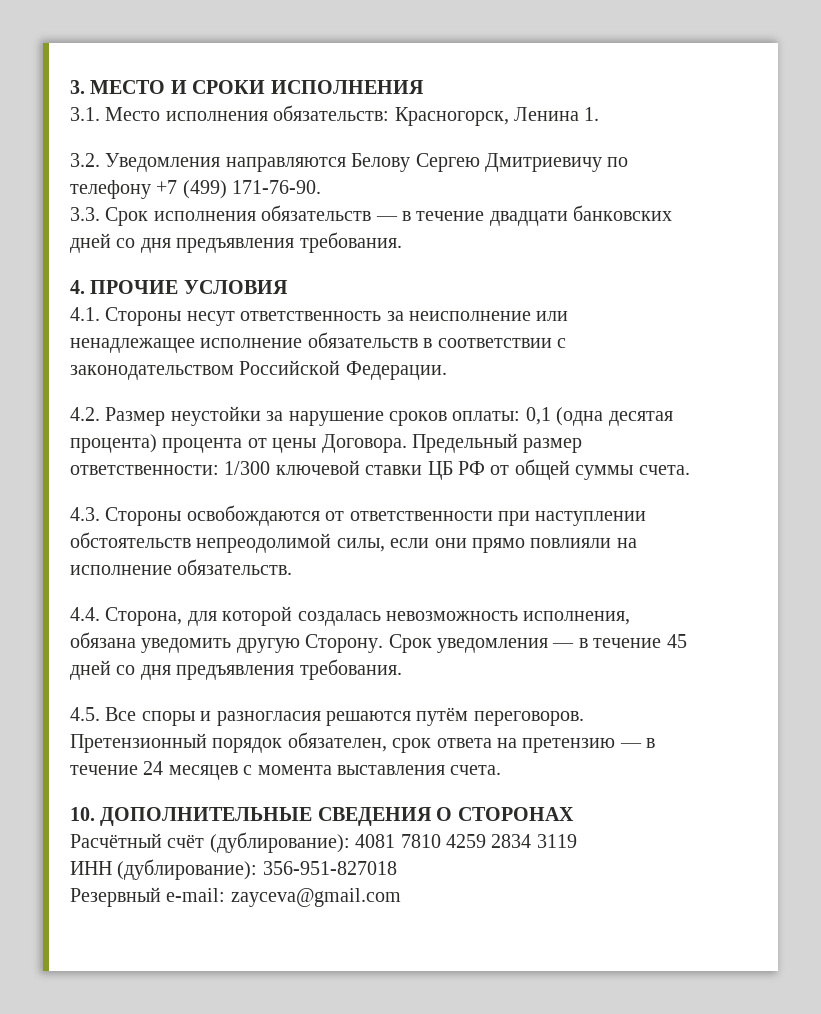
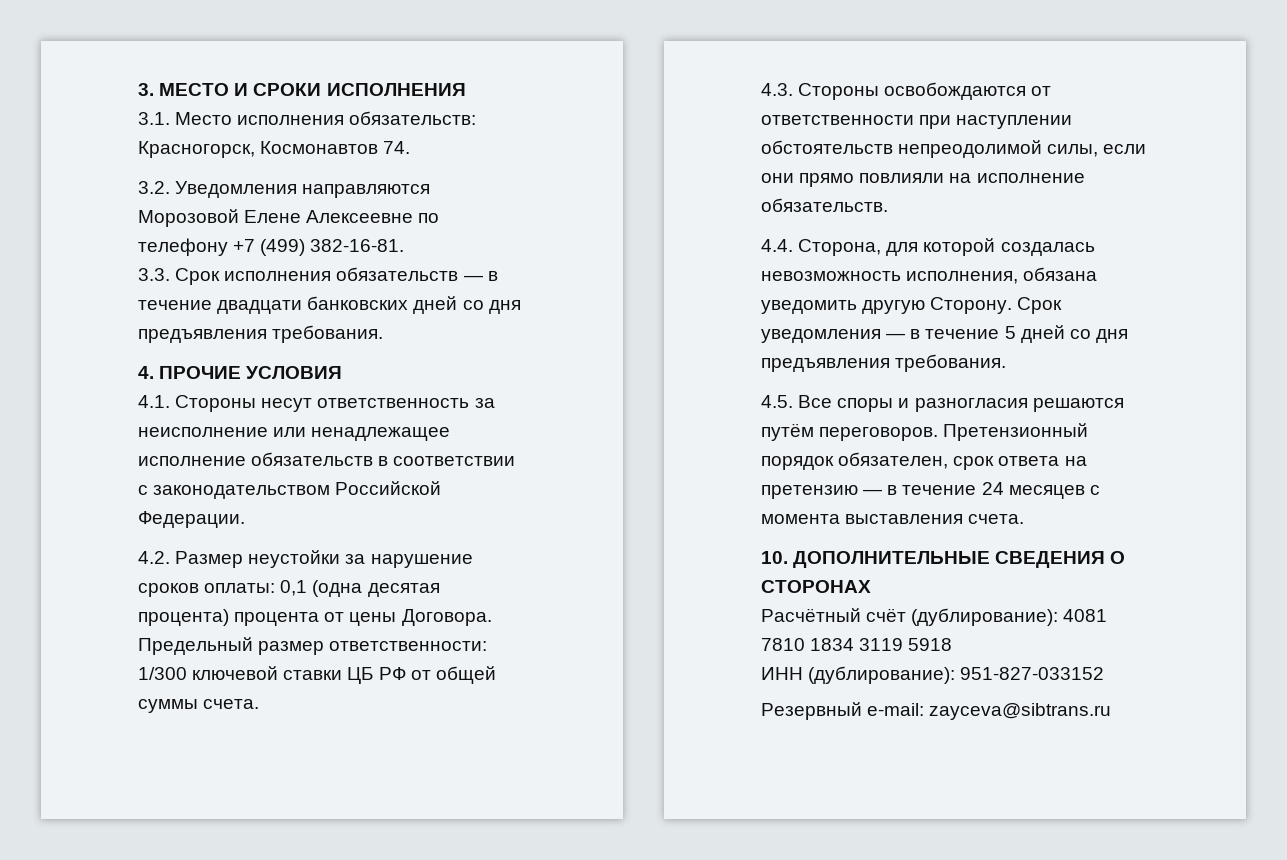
[514,107,600,121] Ленина 1. -> [260,141,411,154] Космонавтов 74.
[351,153,602,172] Белову Сергею Дмитриевичу -> [138,209,414,227] Морозовой Елене Алексеевне
[232,180,322,194] 171-76-90. -> [310,239,405,252] 382-16-81.
[666,634,687,648] 45 -> [1004,326,1016,339] 5
[445,834,532,848] 4259 2834 -> [810,638,855,651] 1834
(577, 841) none -> [908,638,953,651] 5918
[262,861,397,875] 356-951-827018 -> [960,667,1105,680] 951-827-033152
[230,888,401,907] zаyceva@gmail.com -> [929,703,1112,720] zаyceva@sibtrans.ru

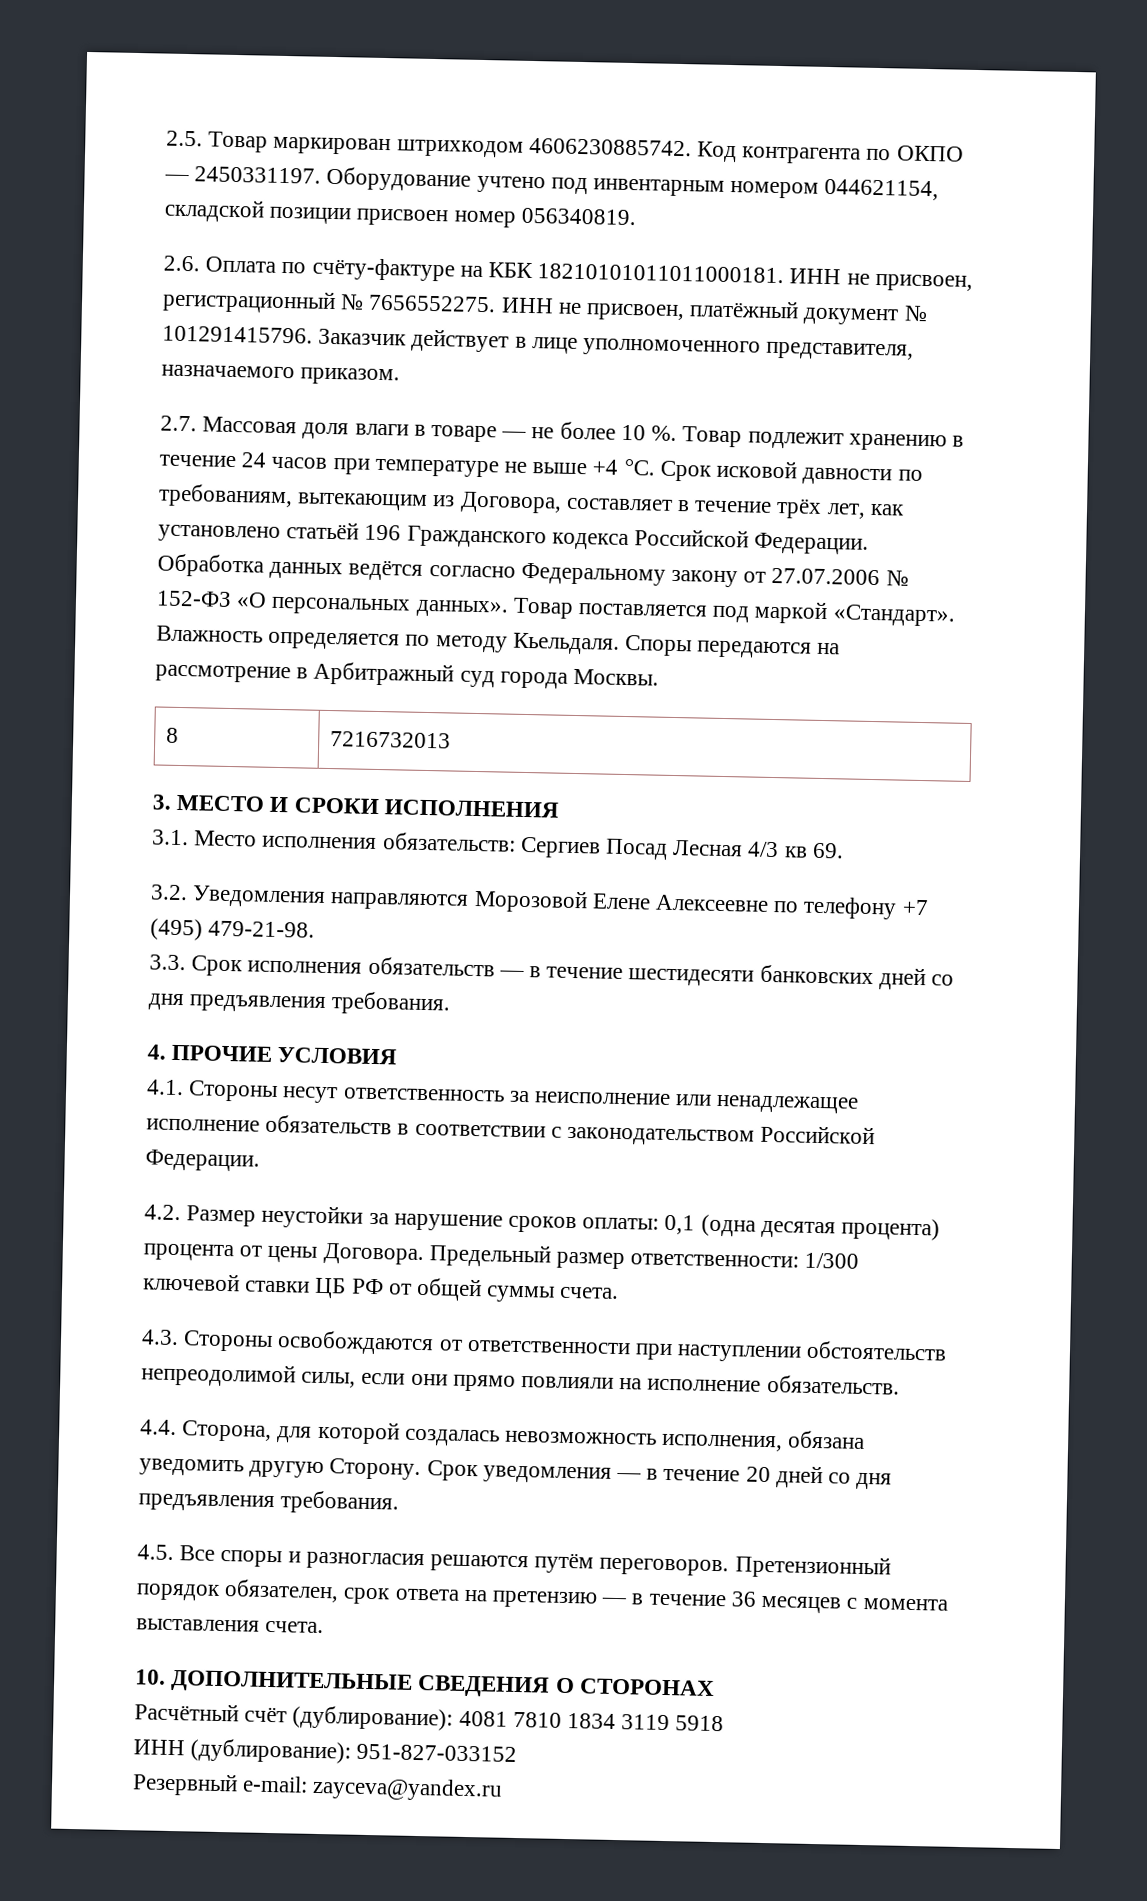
(138, 89) none -> [166,130,964,165] [164,166,940,201] [164,198,637,228] [163,255,973,292] [162,288,928,326] [162,325,915,361] [161,364,401,386] [160,415,964,452] [159,452,923,486] [158,483,905,519] [158,521,870,555] [157,553,909,588] [156,590,956,627] [156,625,841,659] [155,661,660,689] [165,727,179,743] [329,731,451,749] 2.5. Товар маркирован штрихкодом 4606230885742. Код контрагента по ОКПО — 2450331197. Оборудование учтено под инвентарным номером 044621154, складской позиции присвоен номер 056340819. // 2.6. Оплата по счёту-фактуре на КБК 18210101011011000181. ИНН не присвоен, регистрационный № 7656552275. ИНН не присвоен, платёжный документ № 101291415796. Заказчик действует в лице уполномоченного представителя, назначаемого приказом. // 2.7. Массовая доля влаги в товаре — не более 10 %. Товар подлежит хранению в течение 24 часов при температуре не выше +4 °C. Срок исковой давности по требованиям, вытекающим из Договора, составляет в течение трёх лет, как установлено статьёй 196 Гражданского кодекса Российской Федерации. Обработка данных ведётся согласно Федеральному закону от 27.07.2006 № 152-ФЗ «О персональных данных». Товар поставляется под маркой «Стандарт». Влажность определяется по методу Кьельдаля. Споры передаются на рассмотрение в Арбитражный суд города Москвы. // 8 | 7216732013 //
[138,141,411,158] Красногорск, Космонавтов 74. -> [519,836,844,860] Сергиев Посад Лесная 4/3 кв 69.
[260,239,405,256] (499) 382-16-81. -> [150,918,316,941] (495) 479-21-98.
[217,300,303,314] двадцати -> [628,968,755,987] шестидесяти
[1004,326,1016,339] 5 -> [745,1466,771,1483] 20
[981,482,1004,495] 24 -> [730,1591,757,1607] 36
[929,703,1112,720] zаyceva@sibtrans.ru -> [312,1776,504,1802] zаyceva@yandex.ru

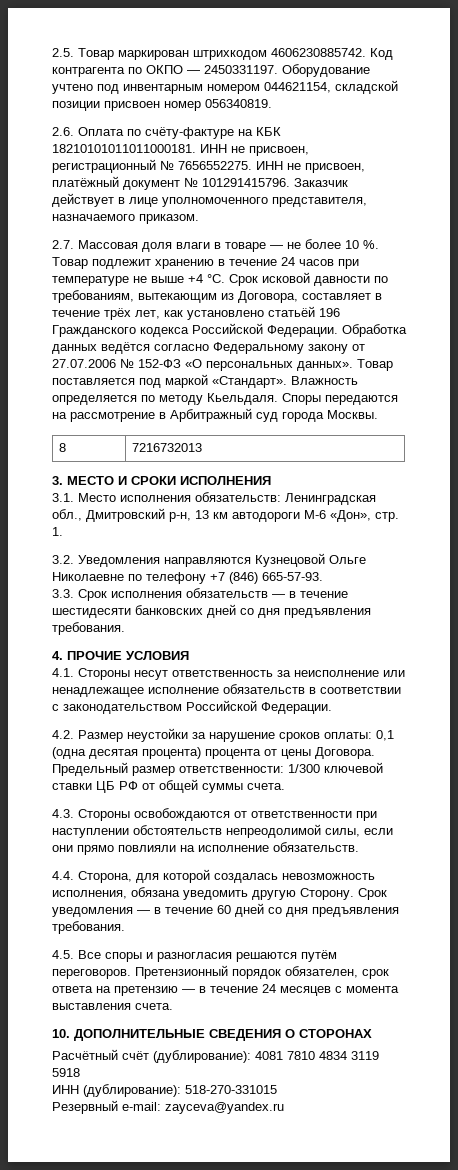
[519,836,844,860] Сергиев Посад Лесная 4/3 кв 69. -> [285,493,376,505] [52,508,399,522] [52,527,63,536] Ленинградская обл., Дмитровский р-н, 13 км автодороги М-6 «Дон», стр. 1.
[473,888,770,914] Морозовой Елене Алексеевне -> [255,553,366,567] [52,572,124,581] Кузнецовой Ольге Николаевне
[150,918,316,941] (495) 479-21-98. -> [229,572,323,584] (846) 665-57-93.
[745,1466,771,1483] 20 -> [217,905,231,914] 60
[730,1591,757,1607] 36 -> [262,984,276,993] 24
[567,1713,617,1730] 1834 -> [319,1051,347,1060] 4834
[356,1743,518,1763] 951-827-033152 -> [185,1085,277,1094] 518-270-331015

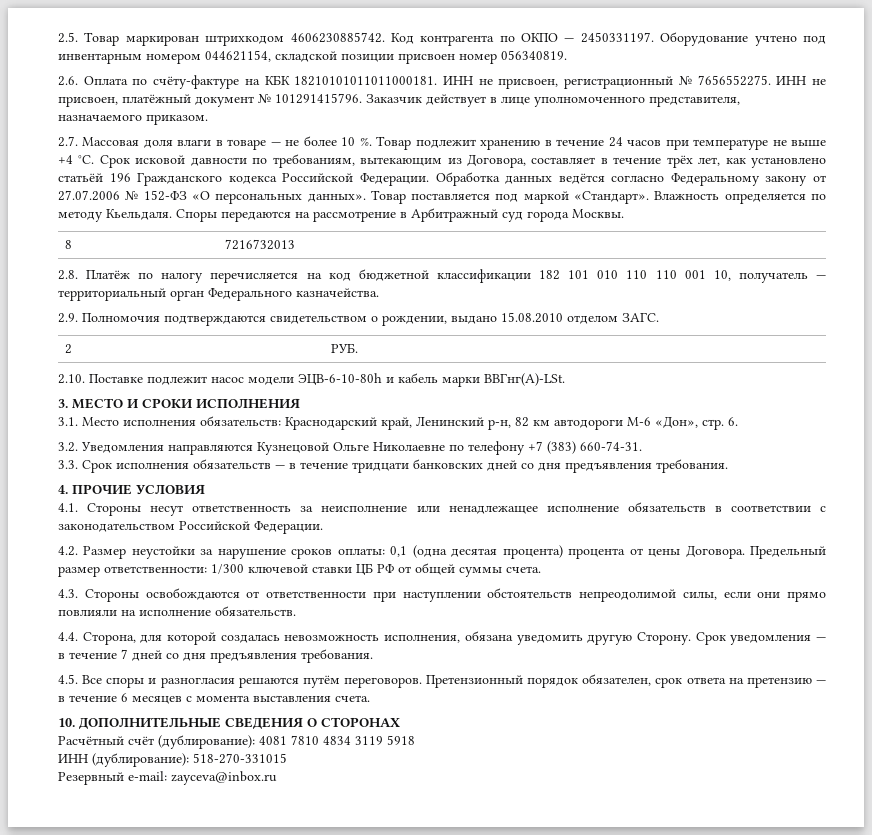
(203, 447) none -> [58,269,827,283] [58,288,379,301] [58,312,659,326] [65,344,73,354] [331,343,359,353] [58,373,565,387] // 2.8. Платёж по налогу перечисляется на код бюджетной классификации 182 101 010 110 110 001 10, получатель — территориальный орган Федерального казначейства. // 2.9. Полномочия подтверждаются свидетельством о рождении, выдано 15.08.2010 отделом ЗАГС. // 2 | РУБ. // 2.10. Поставке подлежит насос модели ЭЦВ-6-10-80h и кабель марки ВВГнг(А)-LSt.
[285,493,376,505] [52,508,209,522] Ленинградская обл., Дмитровский р-н, 13 -> [285,416,529,430] Краснодарский край, Ленинский р-н, 82
[52,527,63,536] 1. -> [728,417,738,426] 6.
[229,572,323,584] (846) 665-57-93. -> [547,441,642,454] (383) 660-74-31.
[52,608,131,618] шестидесяти -> [352,462,409,473] тридцати
[217,905,231,914] 60 -> [121,649,128,659] 7
[262,984,276,993] 24 -> [121,693,128,702] 6
[165,1102,284,1114] zаyceva@yandex.ru -> [171,771,277,785] zаyceva@inbox.ru

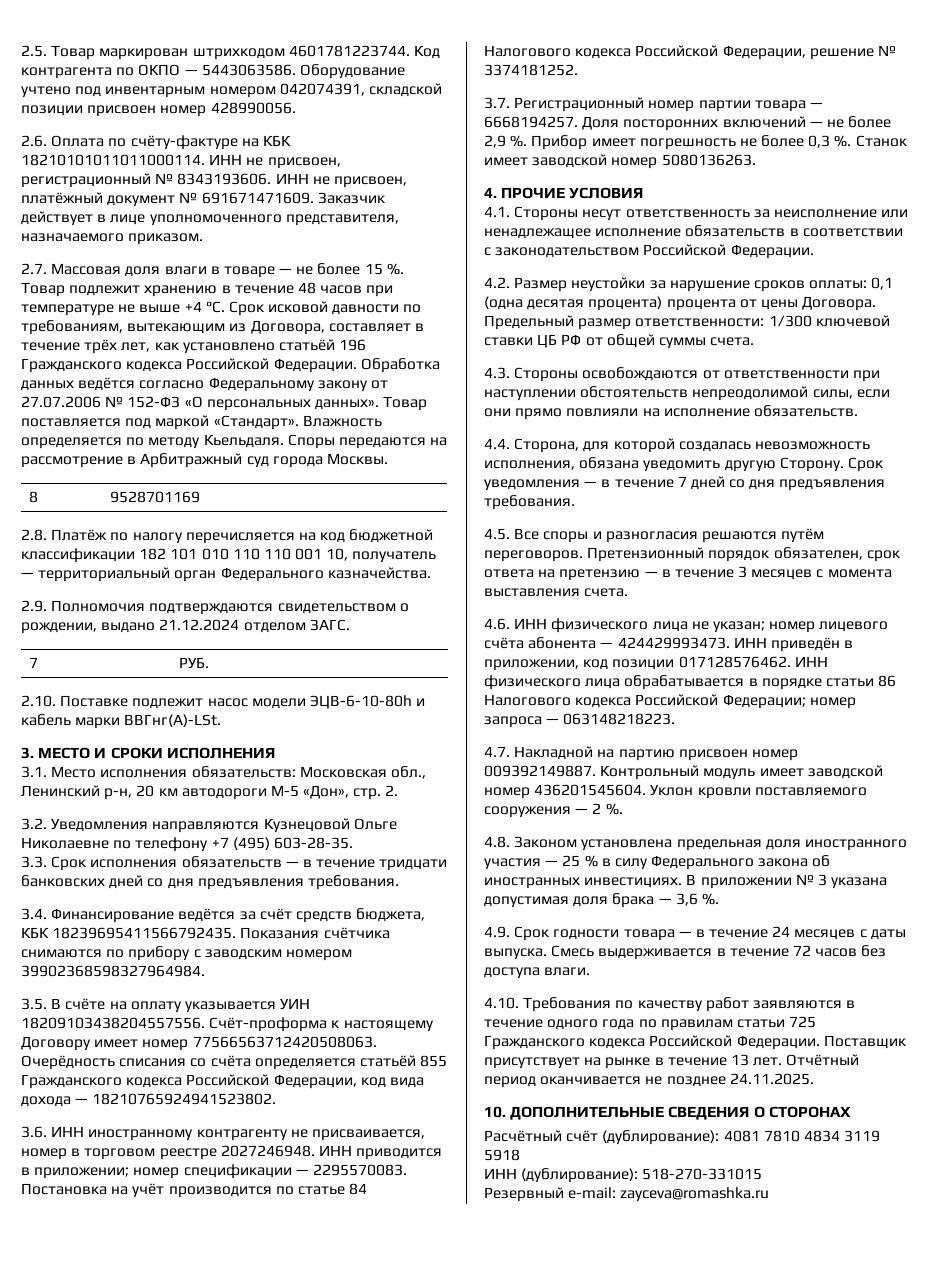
[290,32,385,43] 4606230885742. -> [288,45,410,57] 4601781223744.
[580,32,654,43] 2450331197. -> [201,64,296,76] 5443063586.
[205,50,271,62] 044621154, -> [279,83,365,96] 042074391,
[501,50,567,60] 056340819. -> [210,102,296,114] 428990056.
[294,76,438,86] 18210101011011000181. -> [21,154,205,166] 18210101011011000114.
[697,75,771,86] 7656552275. -> [177,173,272,185] 8343193606.
[275,93,362,104] 101291415796. -> [201,192,314,204] 691671471609.
[341,137,356,146] 10 -> [364,263,383,275] 15
[608,137,623,147] 24 -> [297,282,316,294] 48
[225,239,296,250] 7216732013 -> [109,491,200,503] 9528701169
[501,312,563,323] 15.08.2010 -> [159,619,240,631] 21.12.2024
[65,344,73,354] 2 -> [28,657,38,668] 7
[285,417,412,430] Краснодарский край, -> [299,766,426,779] Московская обл.,
[515,417,529,427] 82 -> [136,785,155,797] 20
[627,417,651,426] М-6 -> [270,785,299,797] М-5
[728,417,738,426] 6. -> [385,785,399,796] 2.
[547,441,642,454] (383) 660-74-31. -> [232,837,353,850] (495) 603-28-35.
(728, 466) none -> [21,908,426,923] [21,927,390,939] [21,946,352,961] [21,965,205,977] [21,998,311,1013] [21,1017,434,1032] [21,1036,377,1051] [21,1055,448,1070] [21,1074,424,1089] [21,1093,277,1107] [21,1126,425,1141] [21,1145,443,1160] [21,1164,407,1179] [21,1183,368,1198] [484,45,896,60] [484,64,578,76] [484,97,823,112] [484,116,892,131] [484,135,908,150] [484,154,756,169] // 3.4. Финансирование ведётся за счёт средств бюджета, КБК 18239695411566792435. Показания счётчика снимаются по прибору с заводским номером 39902368598327964984. // 3.5. В счёте на оплату указывается УИН 18209103438204557556. Счёт-проформа к настоящему Договору имеет номер 77566563712420508063. Очерёдность списания со счёта определяется статьёй 855 Гражданского кодекса Российской Федерации, код вида дохода — 18210765924941523802. // 3.6. ИНН иностранному контрагенту не присваивается, номер в торговом реестре 2027246948. ИНН приводится в приложении; номер спецификации — 2295570083. Постановка на учёт производится по статье 84 Налогового кодекса Российской Федерации, решение № 3374181252. // 3.7. Регистрационный номер партии товара — 6668194257. Доля посторонних включений — не более 2,9 %. Прибор имеет погрешность не более 0,3 %. Станок имеет заводской номер 5080136263.
[121,693,128,702] 6 -> [738,566,748,578] 3
(370, 698) none -> [484,618,889,633] [484,637,854,652] [484,656,828,671] [484,675,897,690] [484,694,856,709] [484,713,676,728] [484,746,798,761] [484,765,883,780] [484,784,867,799] [484,803,623,818] [484,836,907,851] [484,855,831,870] [484,874,888,889] [484,893,719,908] [484,926,906,941] [484,945,887,960] [484,967,591,979] [484,997,856,1012] [484,1016,817,1031] [484,1035,907,1050] [484,1054,860,1069] [484,1073,814,1088] // 4.6. ИНН физического лица не указан; номер лицевого счёта абонента — 424429993473. ИНН приведён в приложении, код позиции 017128576462. ИНН физического лица обрабатывается в порядке статьи 86 Налогового кодекса Российской Федерации; номер запроса — 063148218223. // 4.7. Накладной на партию присвоен номер 009392149887. Контрольный модуль имеет заводской номер 436201545604. Уклон кровли поставляемого сооружения — 2 %. // 4.8. Законом установлена предельная доля иностранного участия — 25 % в силу Федерального закона об иностранных инвестициях. В приложении № 3 указана допустимая доля брака — 3,6 %. // 4.9. Срок годности товара — в течение 24 месяцев с даты выпуска. Смесь выдерживается в течение 72 часов без доступа влаги. // 4.10. Требования по качеству работ заявляются в течение одного года по правилам статьи 725 Гражданского кодекса Российской Федерации. Поставщик присутствует на рынке в течение 13 лет. Отчётный период оканчивается не позднее 24.11.2025.
[171,771,277,785] zаyceva@inbox.ru -> [620,1187,770,1202] zаyceva@romashka.ru

